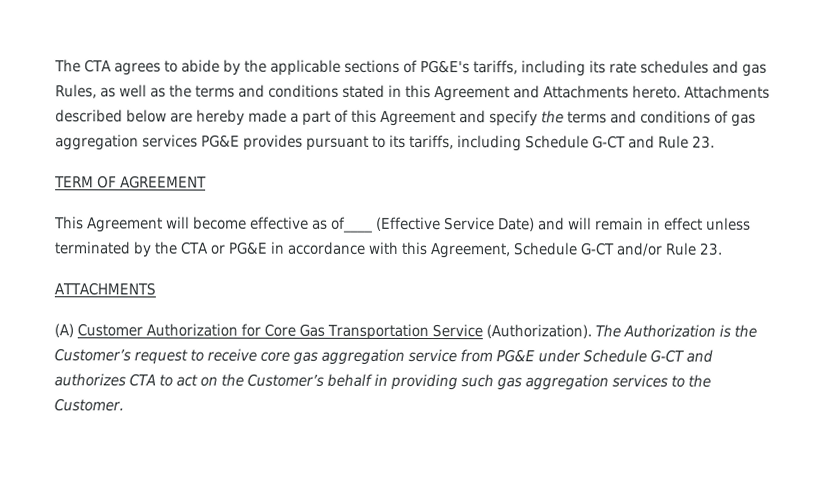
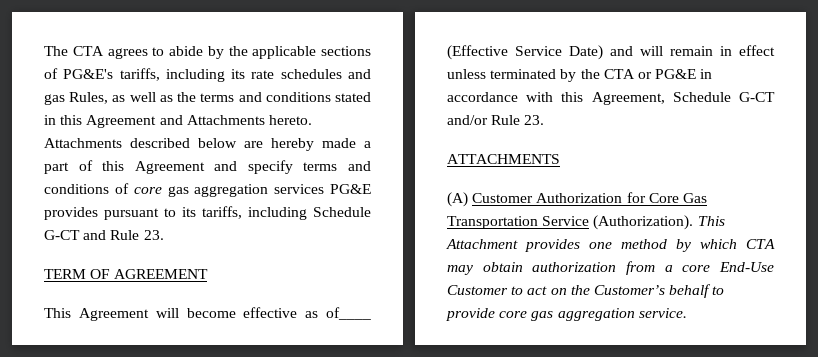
[541,110,564,124] the -> (293, 167) none
(729, 117) none -> [133,187,162,194] core
[594,324,757,338] [54,348,713,365] [54,373,156,387] The Authorization is the Customer’s request to receive core gas aggregation service from PG&E under Schedule G-CT and authorizes CTA -> [697,216,725,226] [446,239,775,252] [447,261,774,275] [447,285,508,295] This Attachment provides one method by which CTA may obtain authorization from a core End-Use Customer
[373,373,711,391] [54,398,124,412] in providing such gas aggregation services to the Customer. -> [712,286,725,295] [446,308,687,321] to provide core gas aggregation service.

